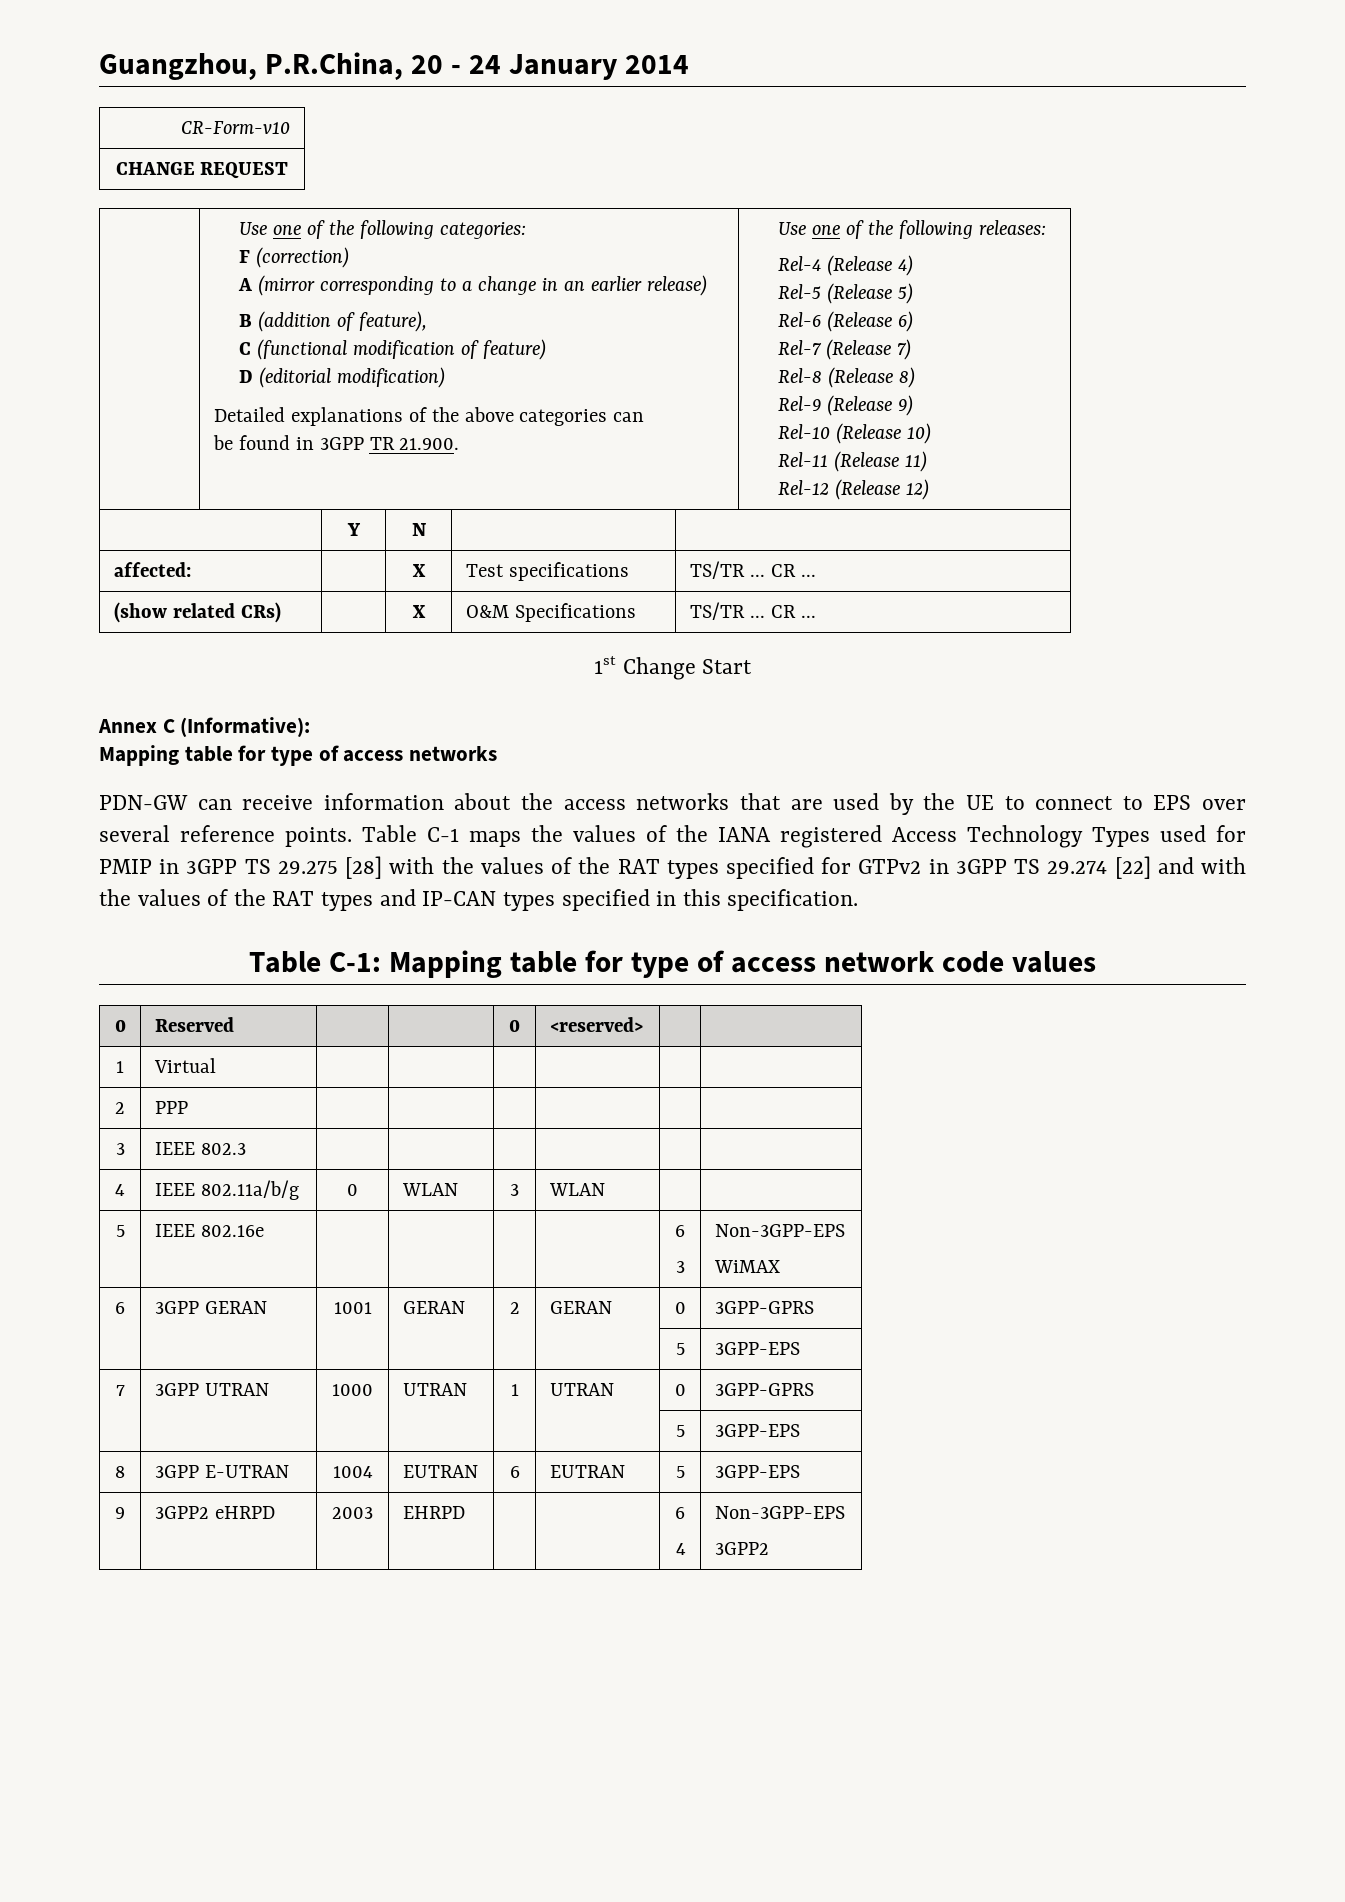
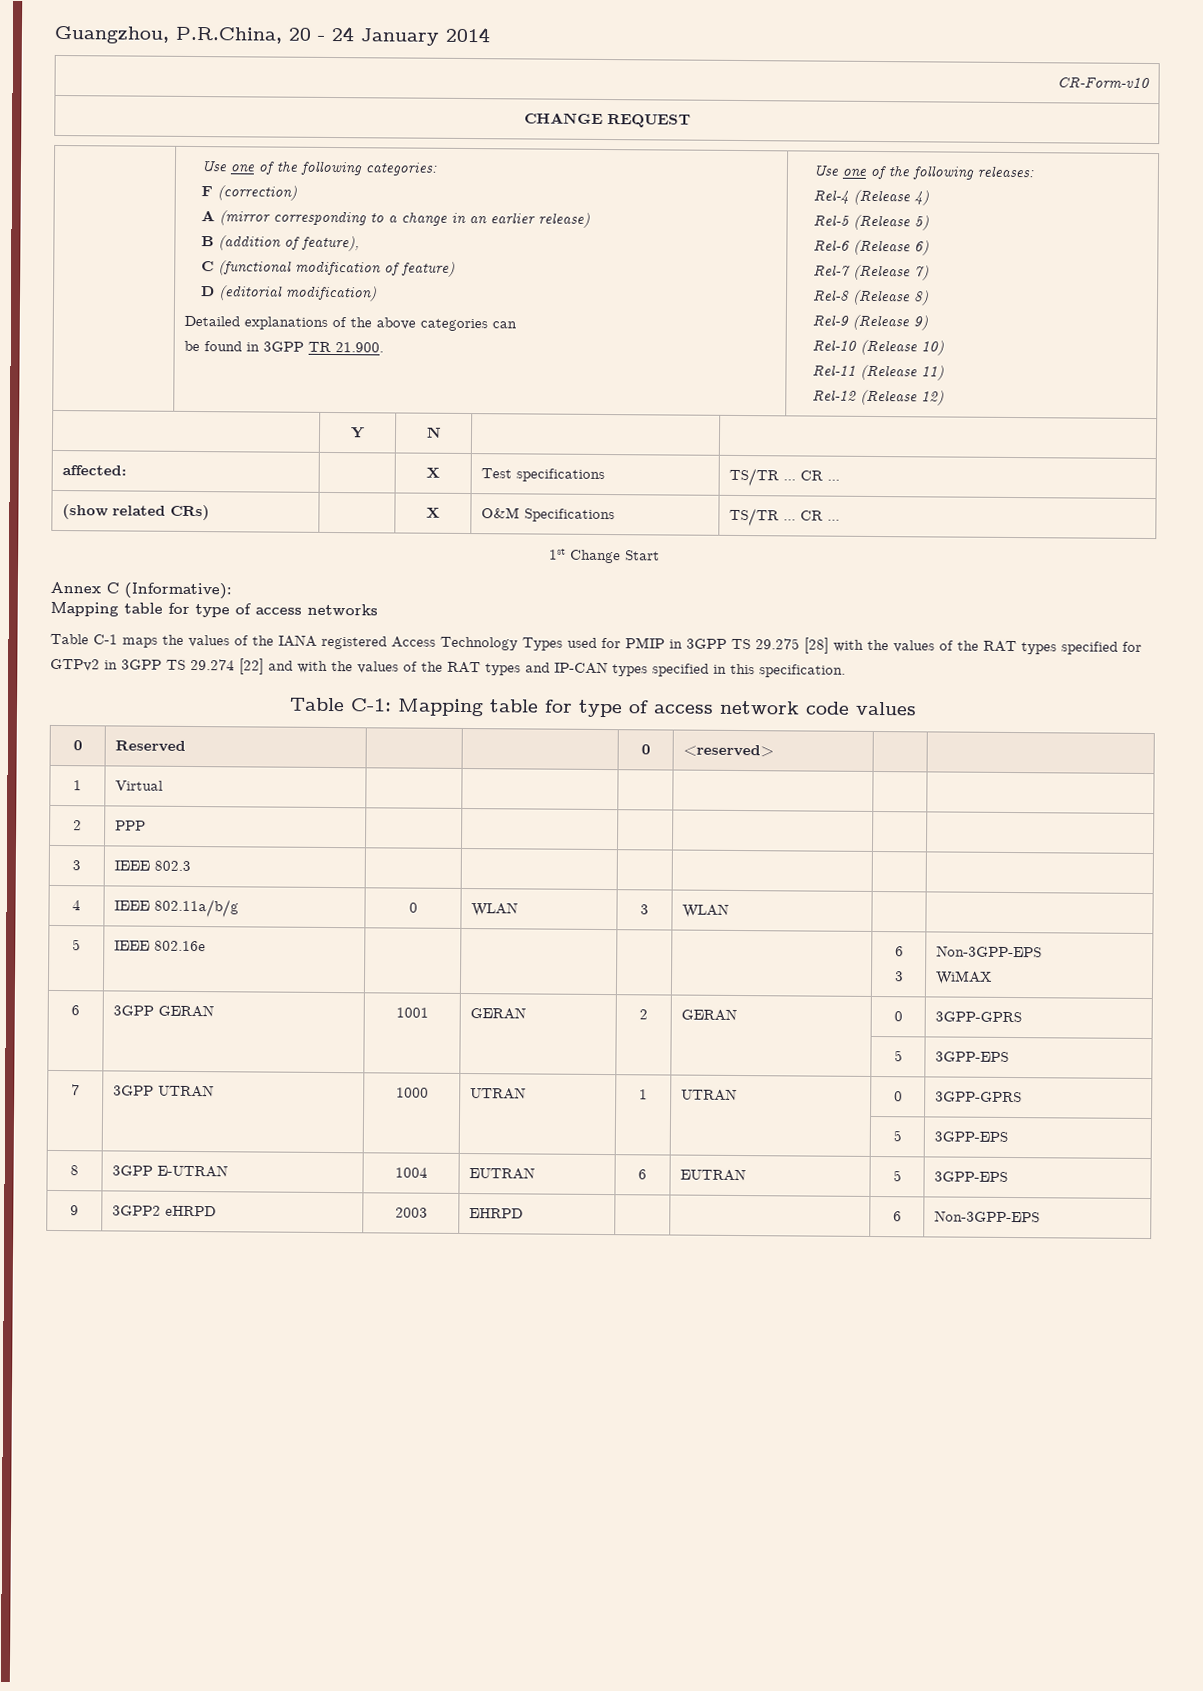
[99,793,1246,815] [99,825,352,847] PDN-GW can receive information about the access networks that are used by the UE to connect to EPS over several reference points. -> (378, 609) none
[676,1543,687,1555] [714,1506,845,1519] [714,1542,769,1555] // 4 | Non-3GPP-EPS // 3GPP2 -> [933,1210,1040,1223] | Non-3GPP-EPS

